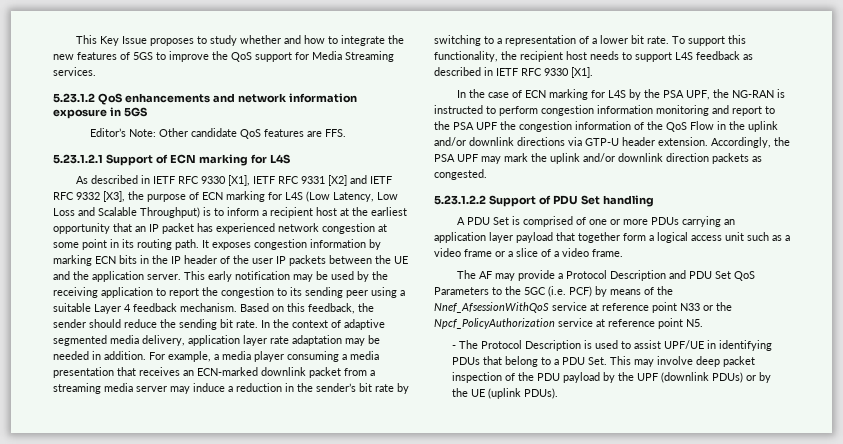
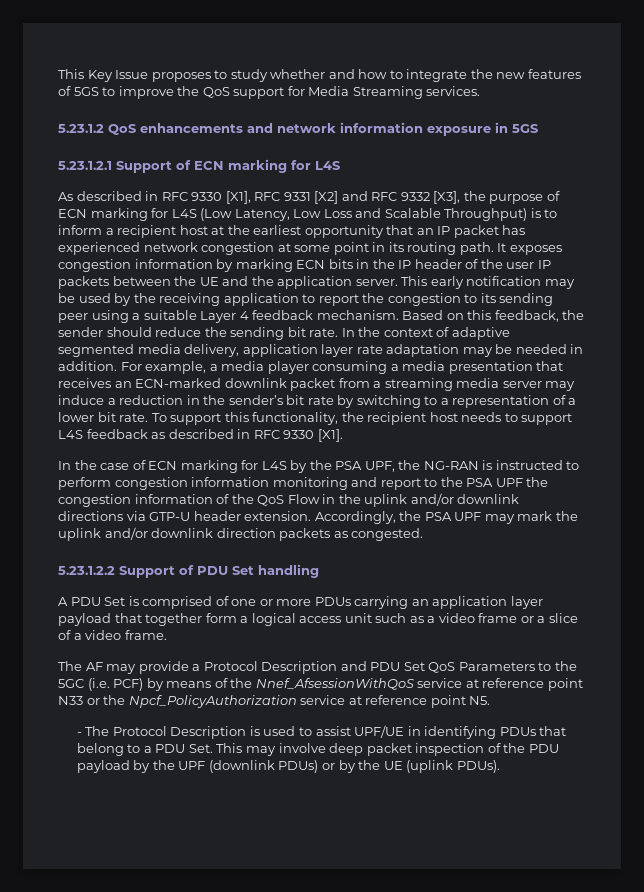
[89,128,346,139] // Editor’s Note: Other candidate QoS features are FFS. -> (538, 128) none
[153,176,176,184] IETF -> (159, 196) none
[253,176,276,184] IETF -> (251, 197) none
[370,176,393,184] IETF -> (368, 196) none
[496,68,518,76] IETF -> (251, 434) none

